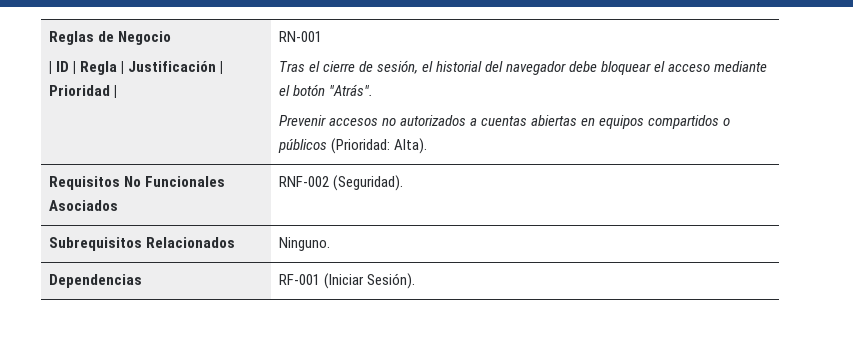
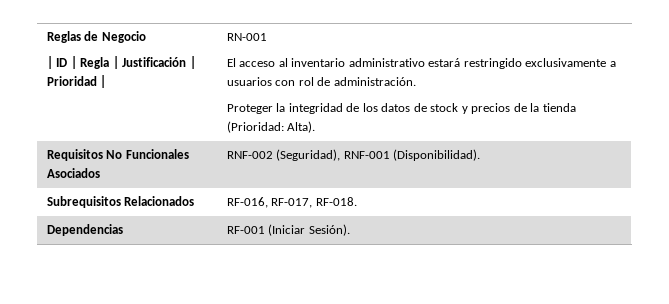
[278,60,768,75] [278,84,373,96] [278,115,731,129] [277,139,327,153] Tras el cierre de sesión, el historial del navegador debe bloquear el acceso mediante el botón "Atrás". // Prevenir accesos no autorizados a cuentas abiertas en equipos compartidos o públicos -> [226,58,616,69] [226,77,416,86] [226,103,576,114] El acceso al inventario administrativo estará restringido exclusivamente a usuarios con rol de administración. // Proteger la integridad de los datos de stock y precios de la tienda
[332,175,403,191] (Seguridad). -> [276,149,481,161] (Seguridad), RNF-001 (Disponibilidad).
[278,237,330,251] Ninguno. -> [226,197,357,208] RF-016, RF-017, RF-018.

